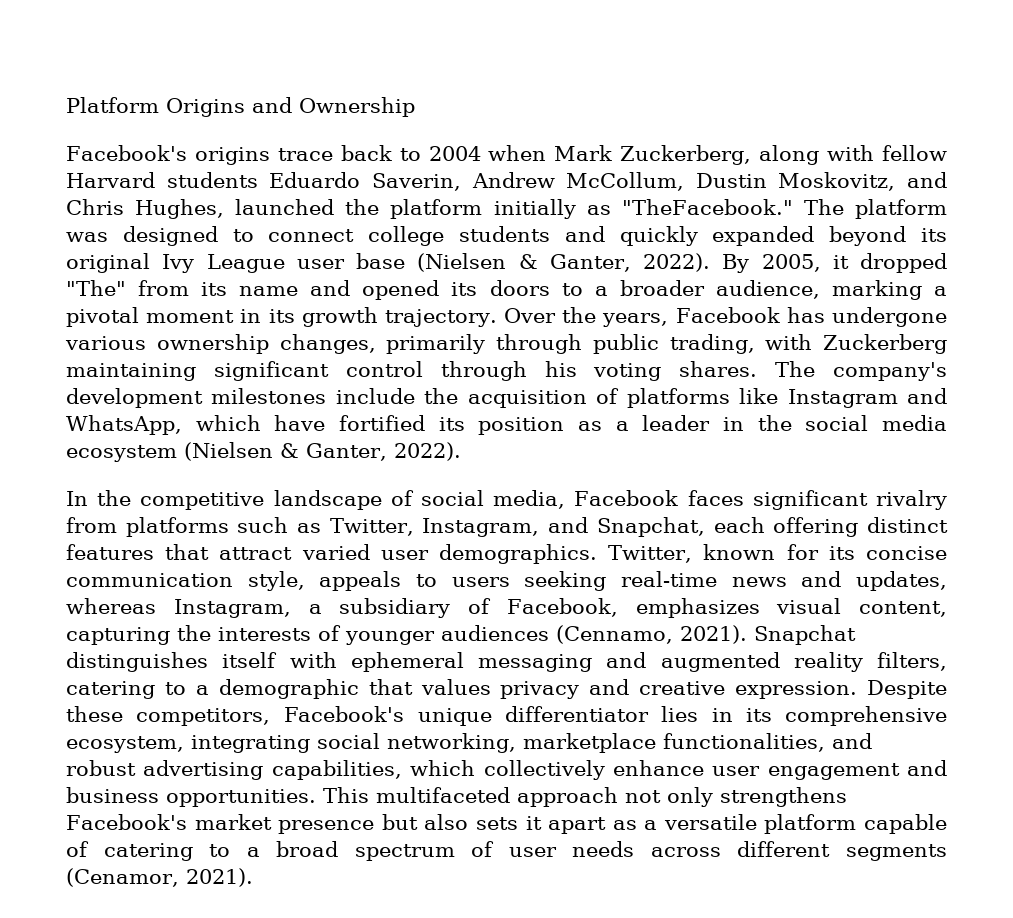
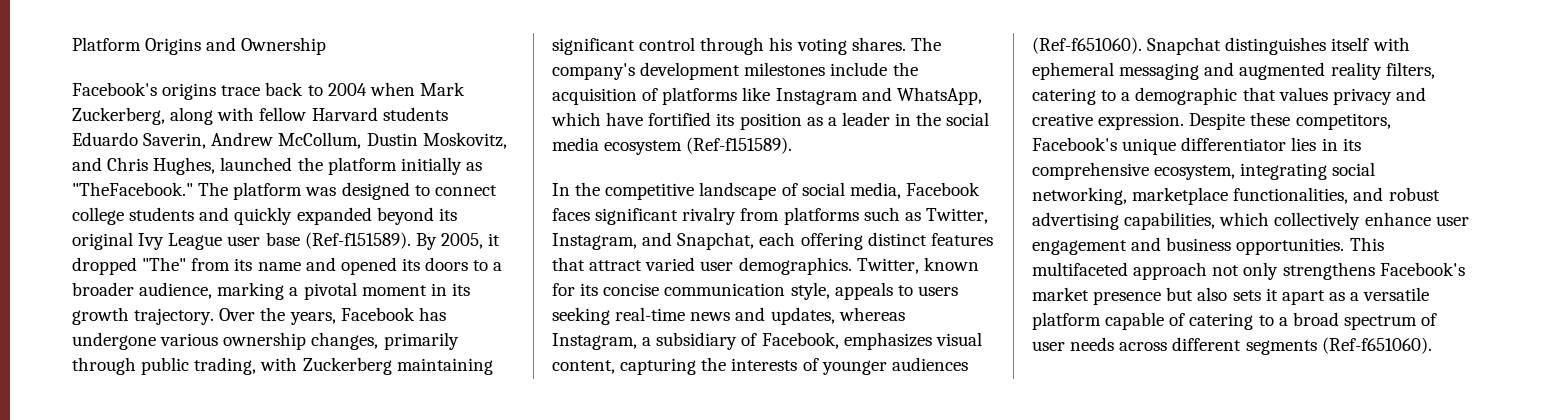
[417,253,710,272] (Nielsen & Ganter, 2022). -> [304,232,411,249] (Ref-f151589).
[184,442,461,461] (Nielsen & Ganter, 2022). -> [686,137,793,154] (Ref-f151589).
[556,625,747,644] (Cennamo, 2021). -> [1032,37,1142,54] (Ref-f651060).
[66,868,253,887] (Cenamor, 2021). -> [1321,337,1432,354] (Ref-f651060).

